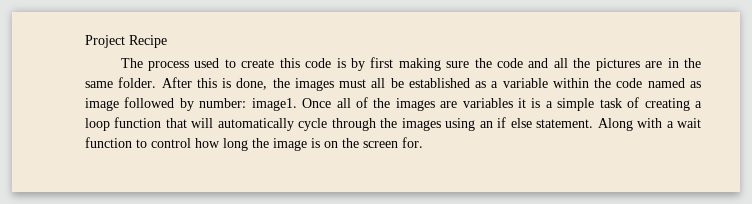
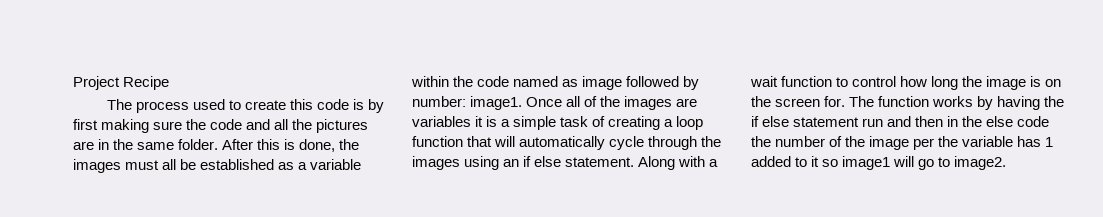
(423, 142) none -> [849,96,1065,110] [751,116,1050,127] [751,136,1054,150] [751,156,1007,170] The function works by having the if else statement run and then in the else code the number of the image per the variable has 1 added to it so image1 will go to image2.

